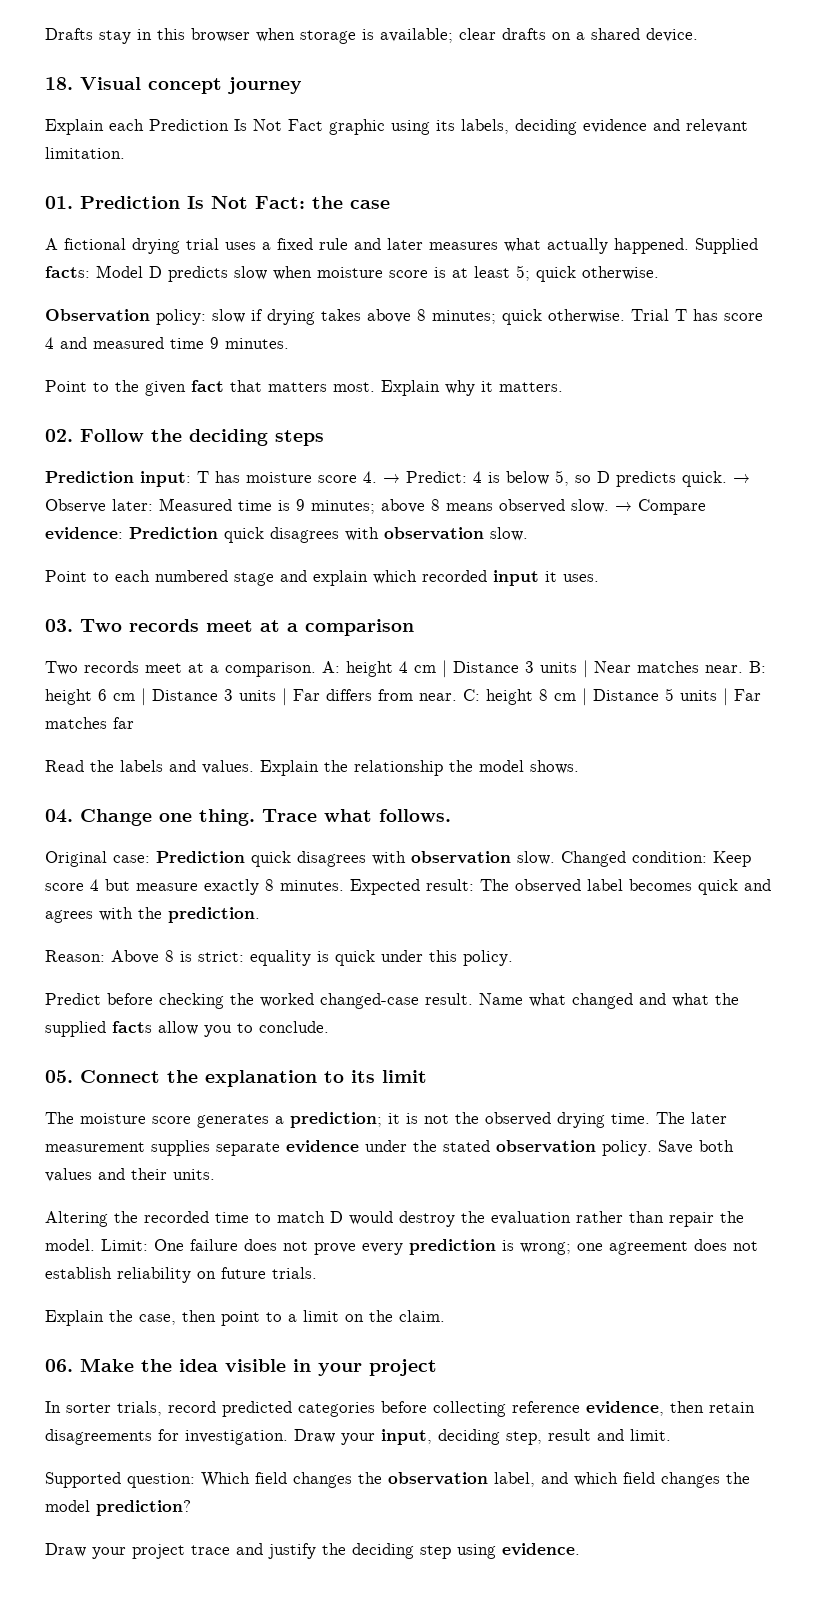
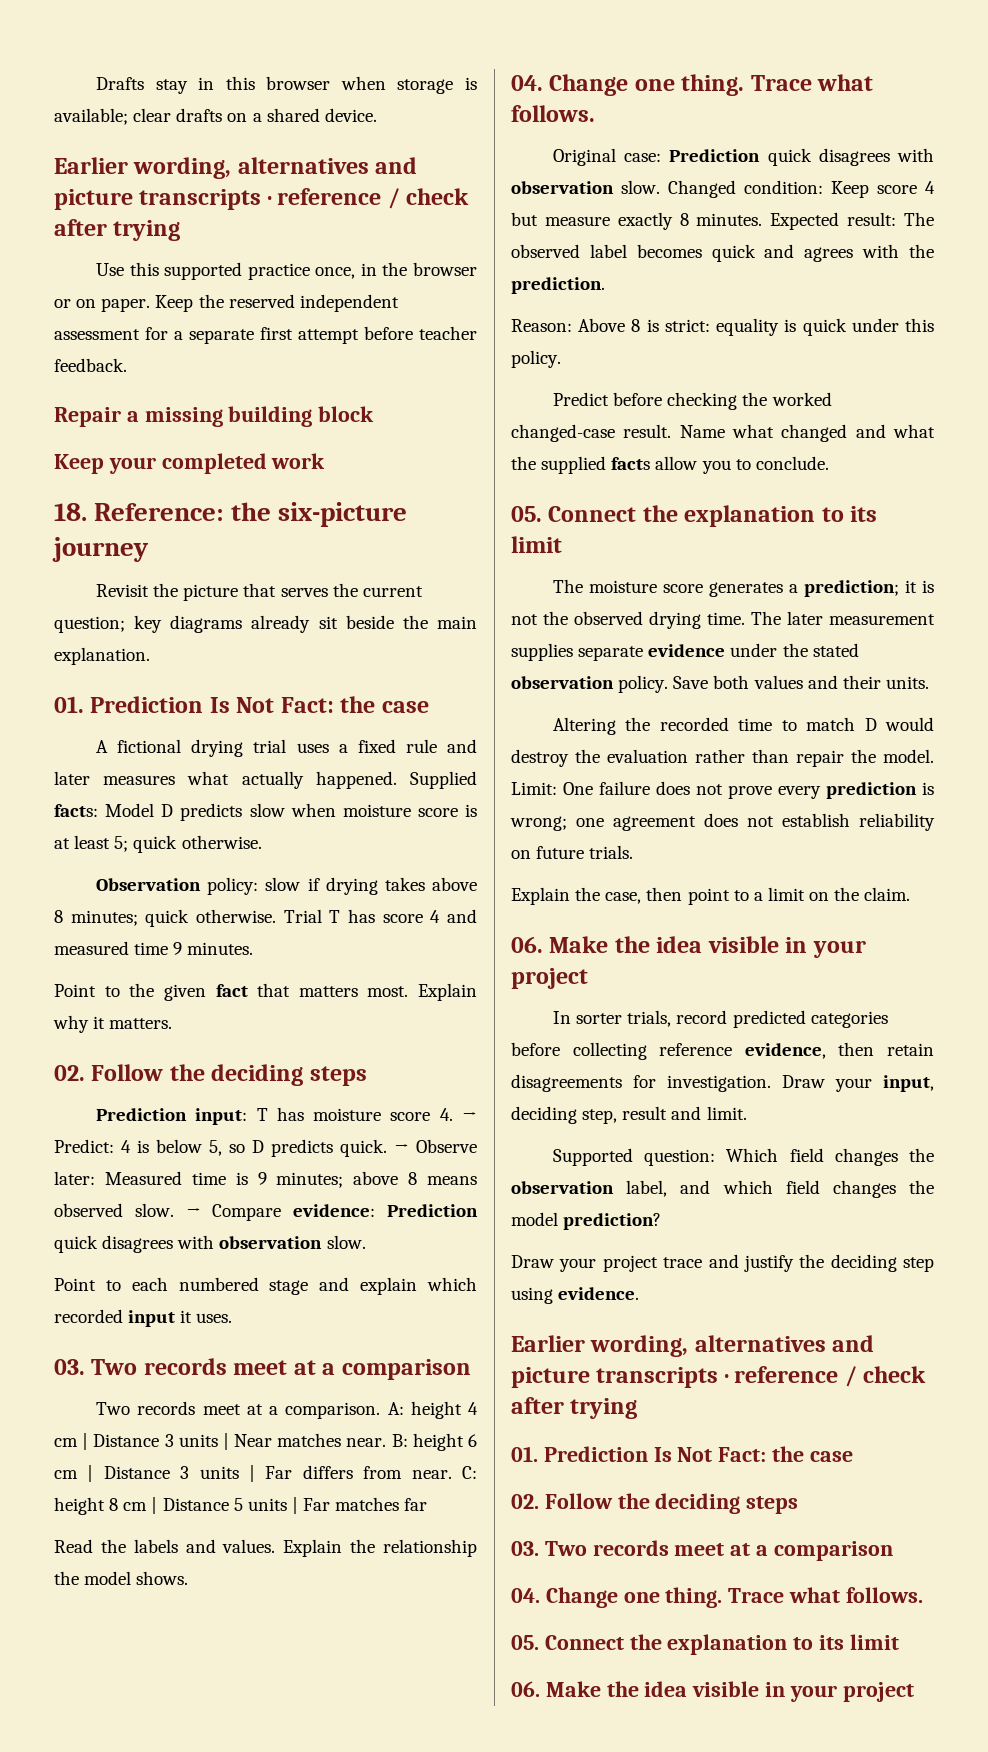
[45,77,302,94] [45,119,748,135] [45,147,125,159] 18. Visual concept journey // Explain each Prediction Is Not Fact graphic using its labels, deciding evidence and relevant limitation. -> [54,157,418,179] [54,188,470,210] [54,219,181,241] [96,262,478,280] [54,294,399,312] [54,326,477,344] [54,358,127,372] [54,406,375,427] [54,453,326,474] [54,502,408,527] [52,537,149,562] [96,583,423,601] [54,615,477,633] [54,647,150,665] Earlier wording, alternatives and picture transcripts · reference / check after trying // Use this supported practice once, in the browser or on paper. Keep the reserved independent assessment for a separate first attempt before teacher feedback. // Repair a missing building block // Keep your completed work // 18. Reference: the six-picture journey // Revisit the picture that serves the current question; key diagrams already sit beside the main explanation.
(580, 1549) none -> [511,1335,875,1357] [511,1366,927,1388] [511,1397,638,1419] [511,1446,853,1462] [511,1493,799,1514] [511,1540,893,1561] [511,1587,923,1608] [511,1634,899,1655] [511,1681,914,1702] // Earlier wording, alternatives and picture transcripts · reference / check after trying // 01. Prediction Is Not Fact: the case // 02. Follow the deciding steps // 03. Two records meet at a comparison // 04. Change one thing. Trace what follows. // 05. Connect the explanation to its limit // 06. Make the idea visible in your project

